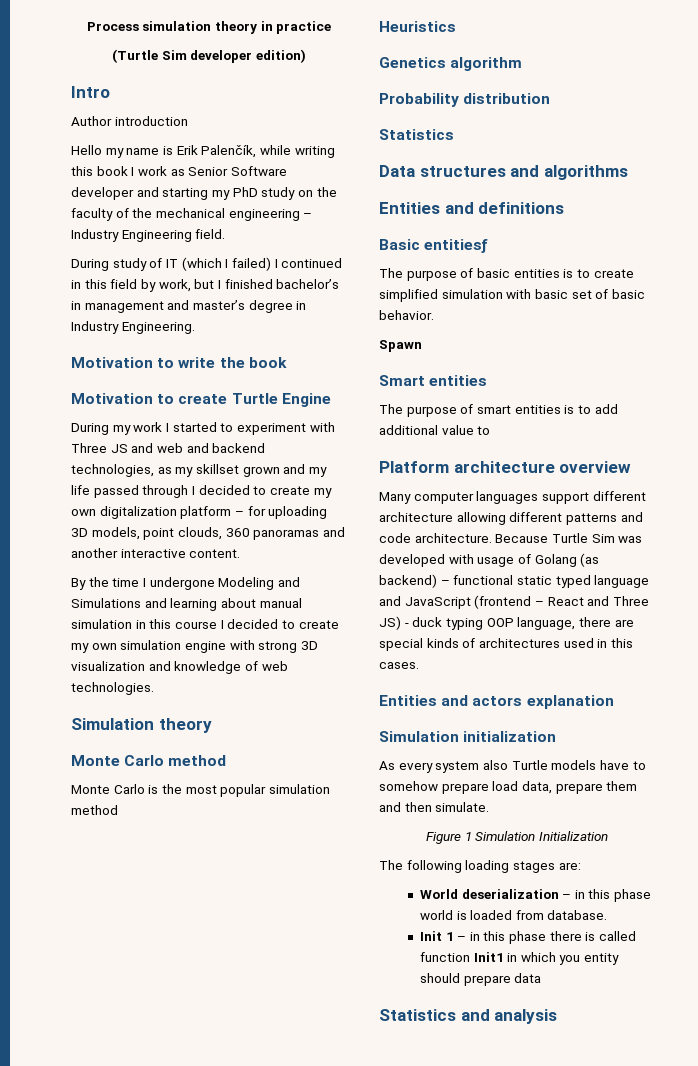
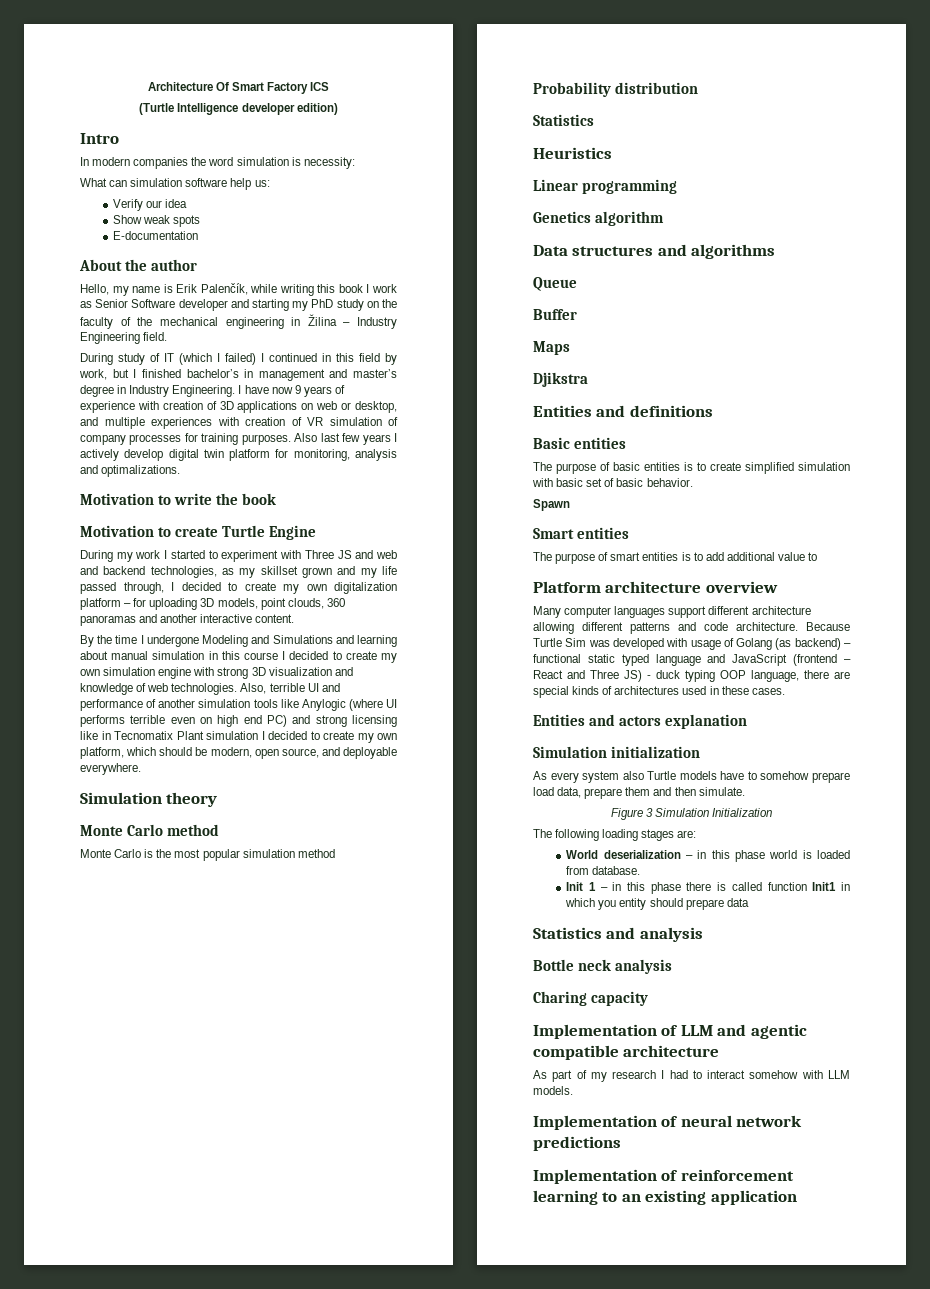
[86,21,332,34] Process simulation theory in practice -> [147,82,330,94] Architecture Of Smart Factory ICS
[161,50,187,60] Sim -> [177,103,239,115] Intelligence
[71,116,188,126] [71,145,102,155] Author introduction // Hello -> [80,157,355,169] [80,178,270,190] [113,199,188,211] [113,215,201,227] [113,231,199,240] [79,259,197,271] [80,284,109,295] In modern companies the word simulation is necessity: // What can simulation software help us: // Verify our idea // Show weak spots // E-documentation // About the author // Hello,
(300, 215) none -> [291,314,337,326] in Žilina
(195, 328) none -> [238,385,345,397] [80,401,397,413] [80,417,398,429] [80,433,398,445] [80,449,397,461] [80,465,181,477] I have now 9 years of experience with creation of 3D applications on web or desktop, and multiple experiences with creation of VR simulation of company processes for training purposes. Also last few years I actively develop digital twin platform for monitoring, analysis and optimalizations.
[142,485,189,498] through -> [123,582,164,594] through,
(154, 688) none -> [240,683,340,694] [80,699,397,711] [80,715,398,727] [80,731,397,743] [80,747,397,759] [80,763,141,775] Also, terrible UI and performance of another simulation tools like Anylogic (where UI performs terrible even on high end PC) and strong licensing like in Tecnomatix Plant simulation I decided to create my own platform, which should be modern, open source, and deployable everywhere.
[379,21,456,32] [379,57,523,71] // Heuristics // Genetics algorithm -> (335, 853) none
(454, 134) none -> [533,147,612,159] [533,179,677,194] [533,211,664,226] // Heuristics // Linear programming // Genetics algorithm
(628, 172) none -> [533,277,577,291] [533,309,577,320] [533,341,570,355] [533,372,588,387] // Queue // Buffer // Maps // Djikstra
[424,239,489,253] entitiesƒ -> [573,437,626,449] entities
[610,638,633,648] this -> [721,686,749,695] these
[464,832,472,841] 1 -> [645,808,653,817] 3
(558, 1016) none -> [533,959,672,974] [533,991,648,1006] [533,1024,807,1039] [533,1045,720,1060] [533,1070,850,1082] [533,1086,573,1095] [533,1115,803,1130] [533,1136,621,1151] [533,1169,794,1184] [533,1190,797,1205] // Bottle neck analysis // Charing capacity // Implementation of LLM and agentic compatible architecture // As part of my research I had to interact somehow with LLM models. // Implementation of neural network predictions // Implementation of reinforcement learning to an existing application

